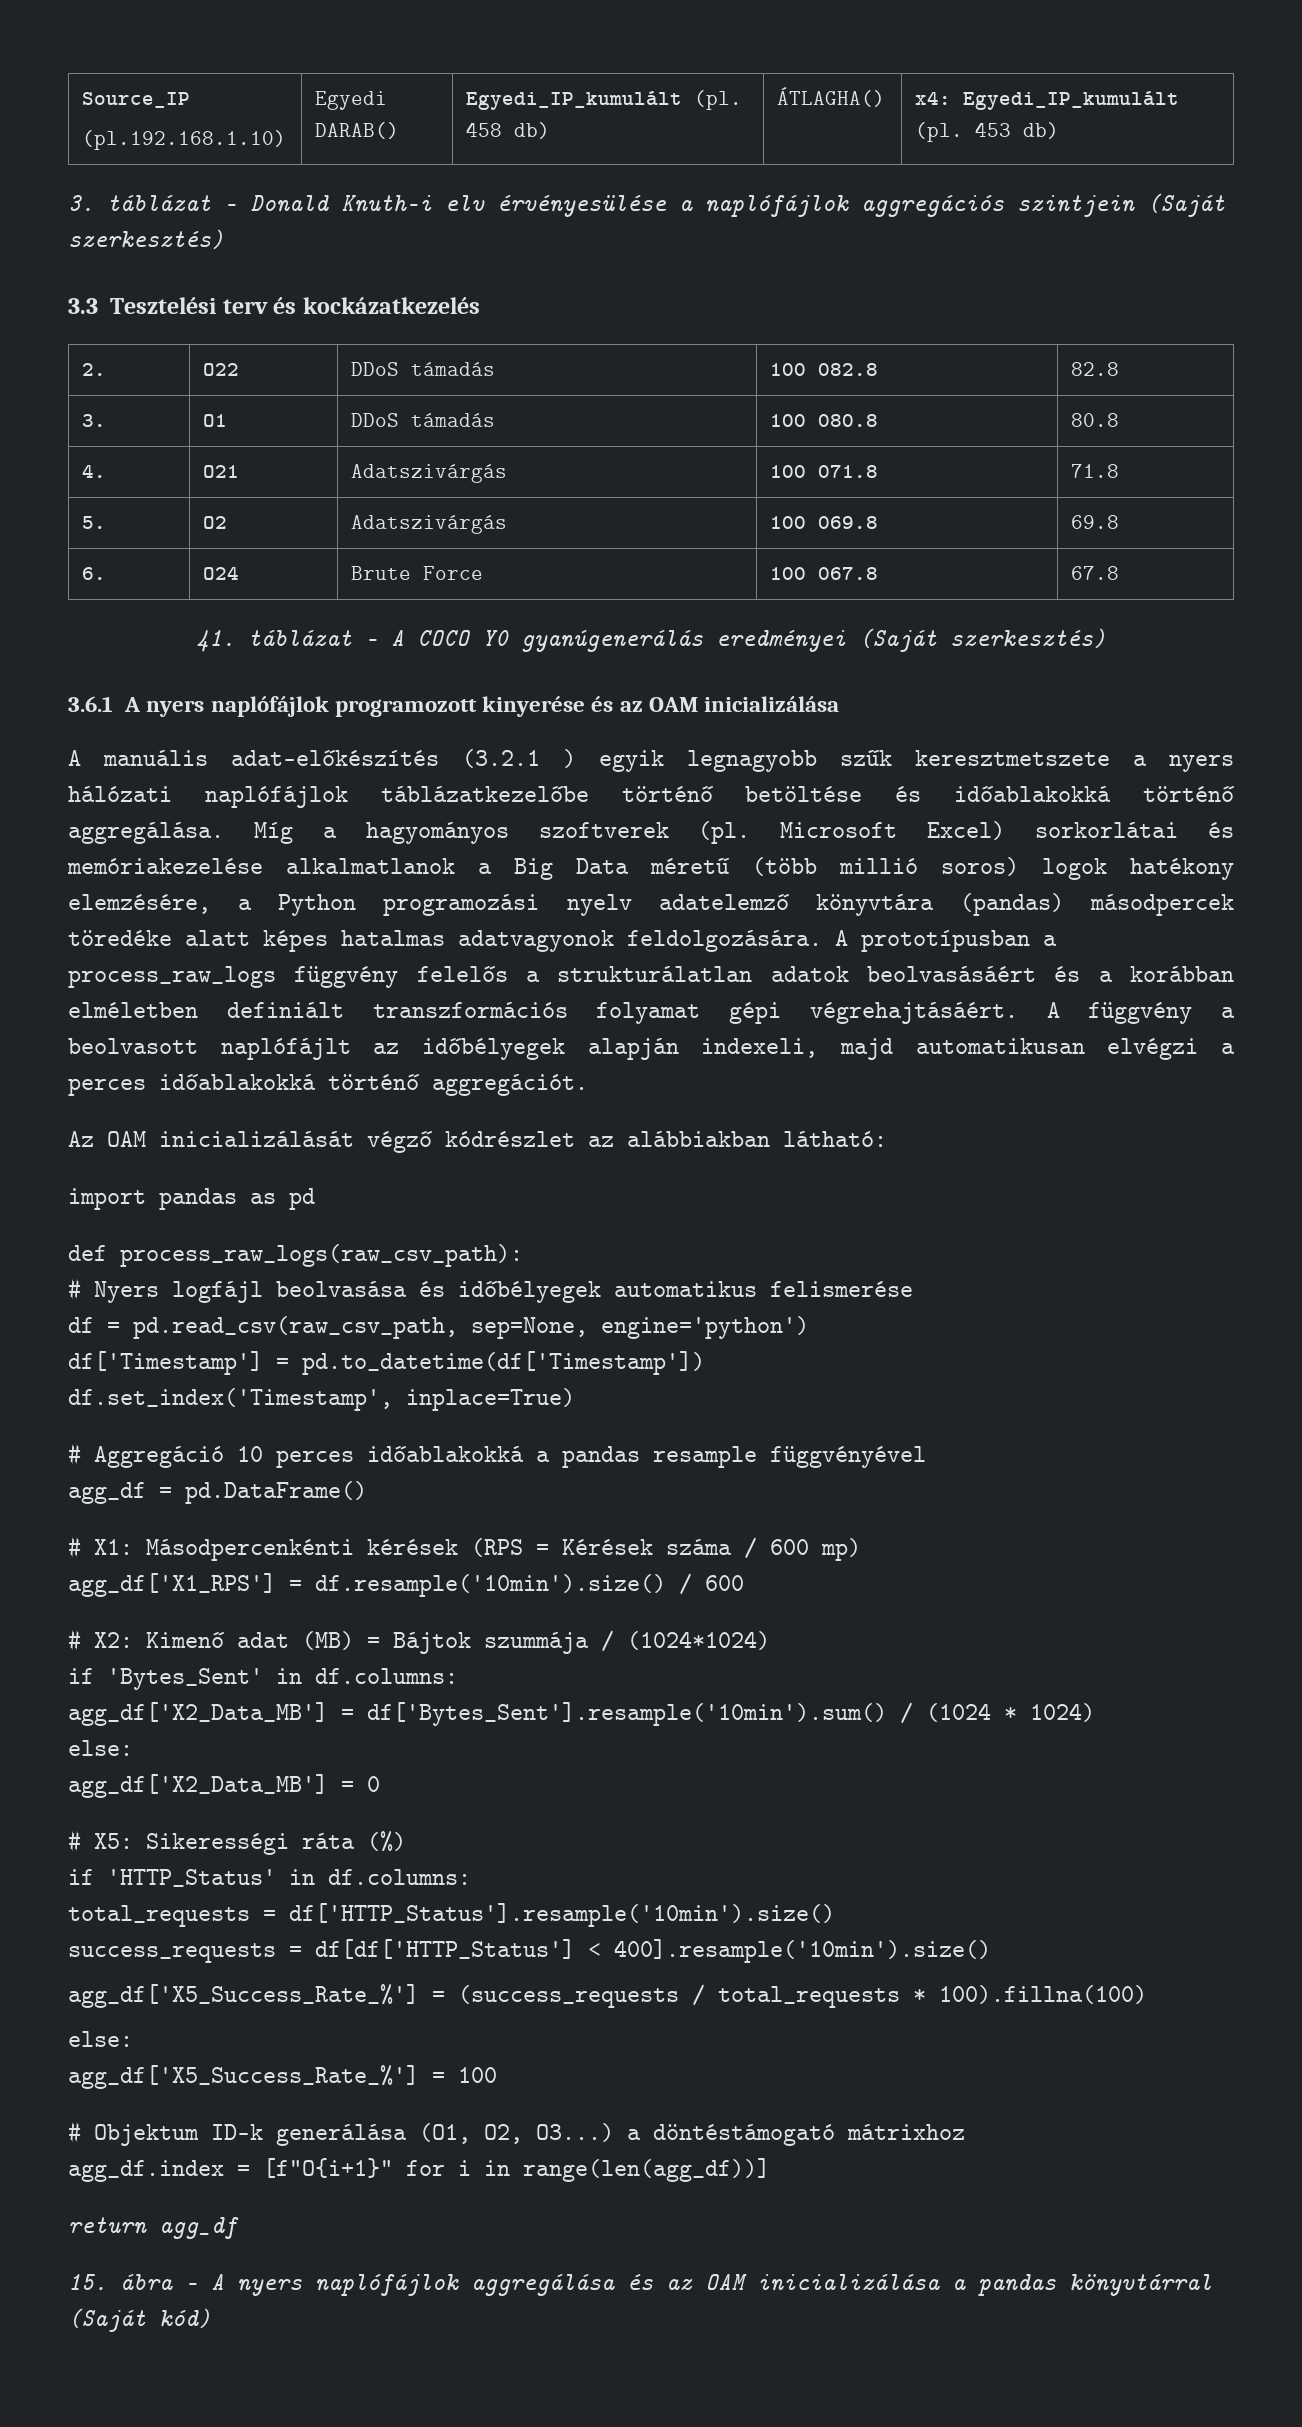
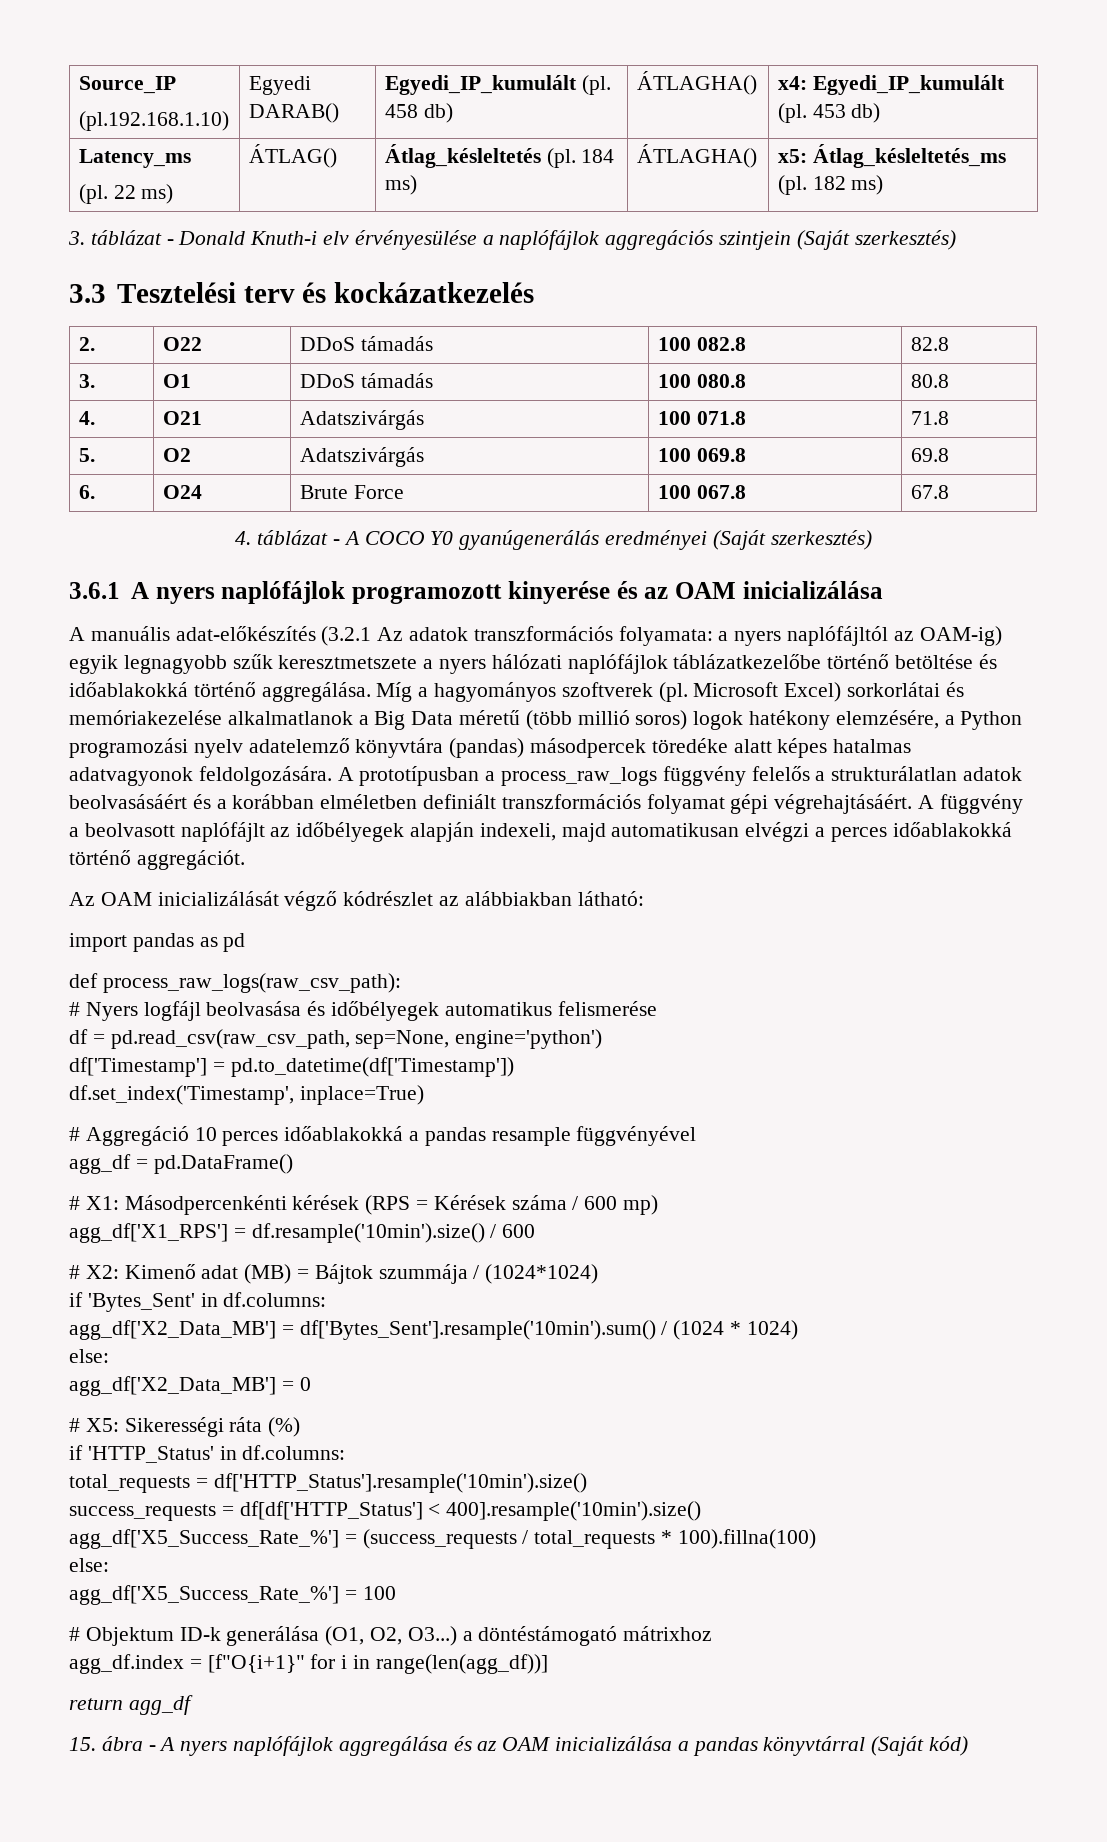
(1060, 130) none -> [78,149,191,168] [78,184,174,204] [248,144,337,168] [384,144,615,168] [384,175,417,195] [636,144,757,168] [777,144,1006,168] [777,175,884,195] // Latency_ms // (pl. 22 ms) | ÁTLAG() | Átlag_késleltetés (pl. 184 ms) | ÁTLAGHA() | x5: Átlag_késleltetés_ms (pl. 182 ms)
[196,630,235,652] 41. -> [235,531,252,545] 4.
[563,749,576,768] ) -> [377,626,1002,646] Az adatok transzformációs folyamata: a nyers naplófájltól az OAM-ig)

